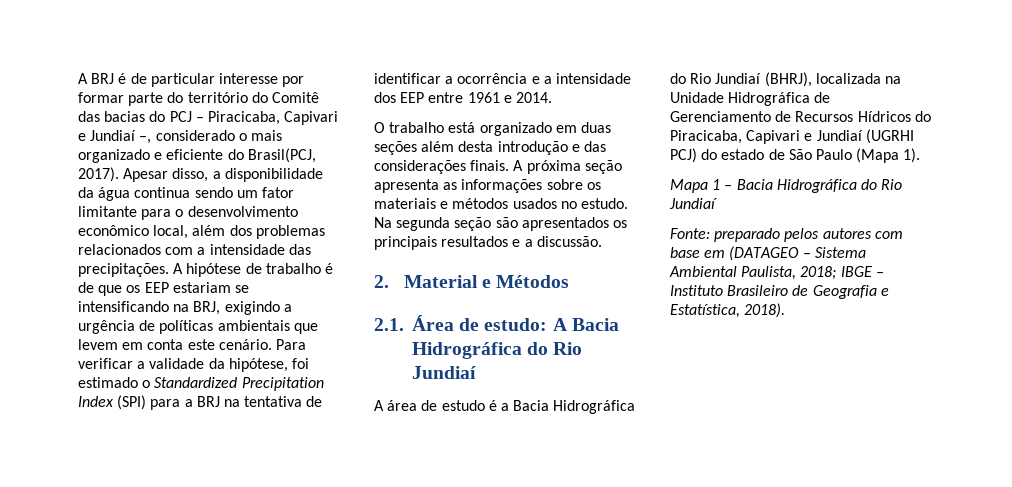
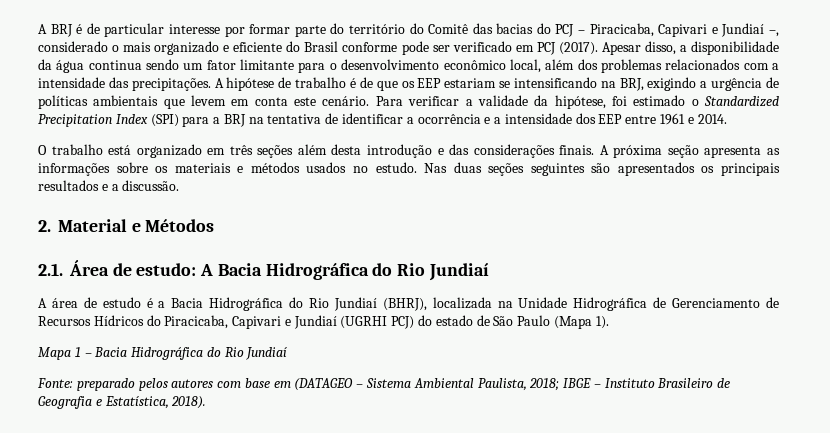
[247,148,316,163] [78,167,119,182] Brasil(PCJ, 2017). -> [304,41,598,55] Brasil conforme pode ser verificado em PCJ (2017).
[580,122,611,133] duas -> [229,145,253,155] três
[374,217,492,231] Na segunda seção -> [424,162,585,176] Nas duas seções seguintes

